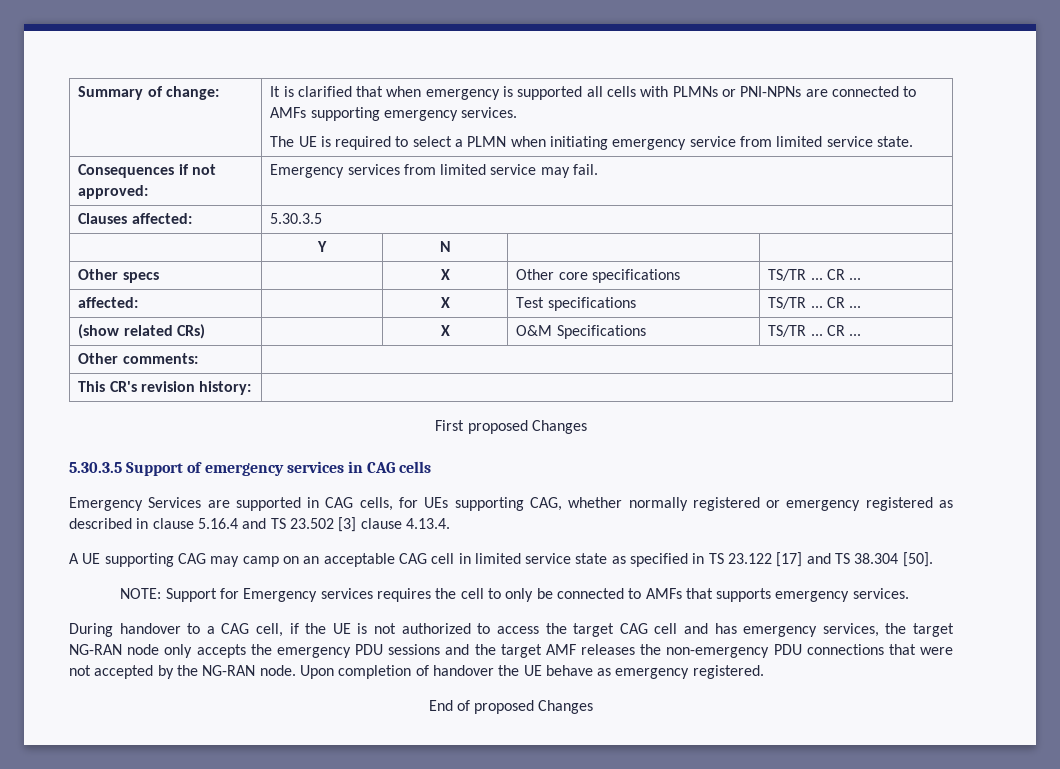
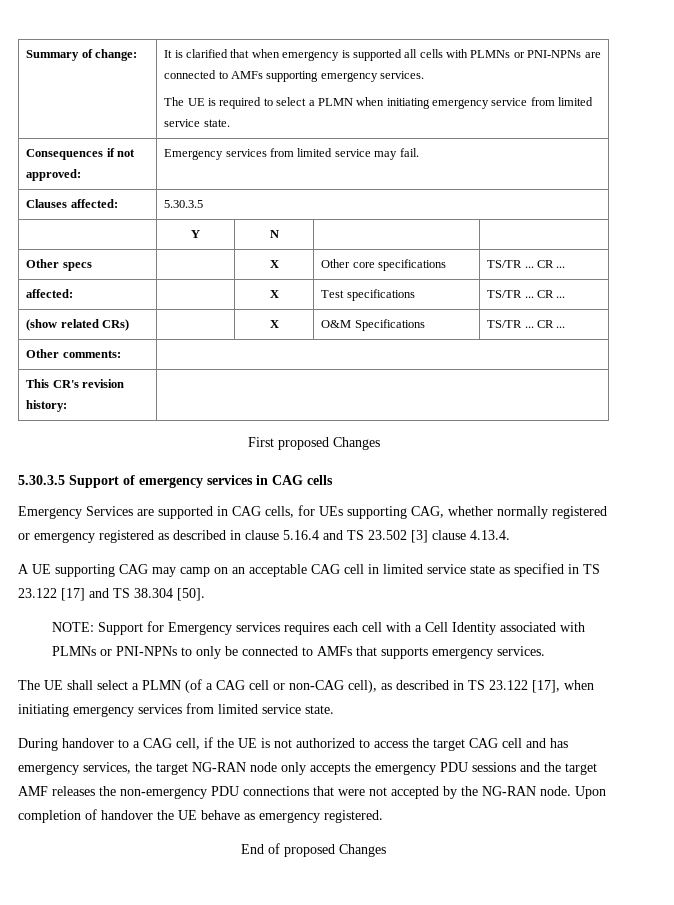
[435,588,484,599] the cell -> [332,622,585,635] [51,646,177,656] each cell with a Cell Identity associated with PLMNs or PNI-NPNs
(909, 593) none -> [18,679,594,693] [18,703,334,717] // The UE shall select a PLMN (of a CAG cell or non-CAG cell), as described in TS 23.122 [17], when initiating emergency services from limited service state.

